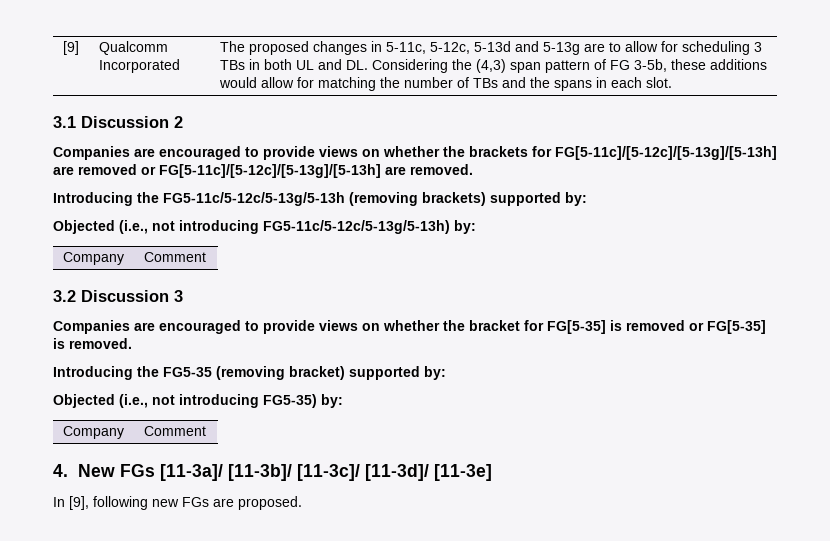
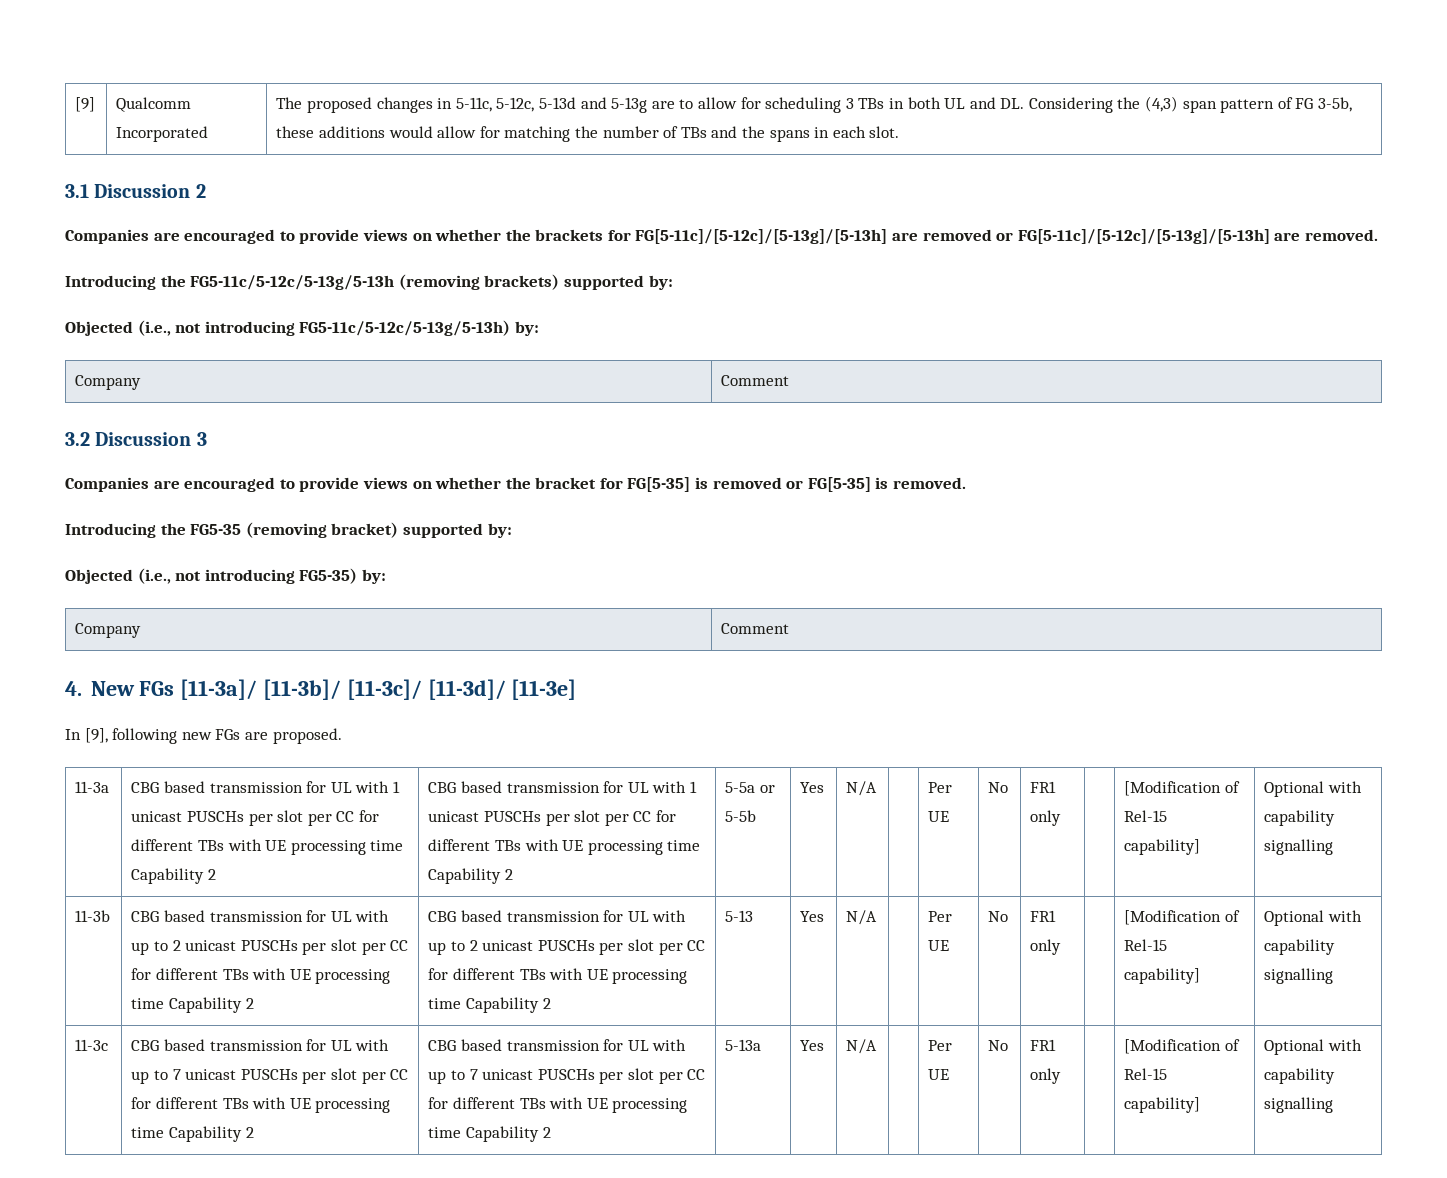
(302, 503) none -> [75,781,110,793] [131,781,401,793] [131,810,380,826] [131,839,404,855] [131,868,217,884] [428,781,698,793] [428,810,677,826] [428,839,701,855] [428,868,514,884] [725,782,776,793] [725,810,757,822] [800,782,825,793] [846,781,878,796] [928,782,953,793] [928,811,950,822] [988,782,1009,793] [1030,781,1057,793] [1030,810,1062,826] [1124,781,1241,796] [1124,810,1168,822] [1124,839,1201,855] [1264,781,1363,797] [1264,810,1336,826] [1264,839,1334,855] [75,910,111,922] [131,910,390,922] [131,939,409,955] [131,968,391,984] [131,997,254,1013] [428,910,687,922] [428,939,706,955] [428,968,688,984] [428,997,551,1013] [725,910,754,922] [800,911,825,922] [846,910,878,925] [928,911,953,922] [928,940,950,951] [988,911,1009,922] [1030,910,1057,922] [1030,939,1062,955] [1124,910,1241,925] [1124,939,1168,951] [1124,968,1201,984] [1264,910,1363,926] [1264,939,1336,955] [1264,968,1334,984] [75,1039,109,1051] [131,1039,390,1051] [131,1068,409,1084] [131,1097,391,1113] [131,1126,254,1142] [428,1039,687,1051] [428,1068,706,1084] [428,1097,688,1113] [428,1126,551,1142] [725,1039,762,1051] [800,1040,825,1051] [846,1039,878,1054] [928,1040,953,1051] [928,1069,950,1080] [988,1040,1009,1051] [1030,1039,1057,1051] [1030,1068,1062,1084] [1124,1039,1241,1054] [1124,1068,1168,1080] [1124,1097,1201,1113] [1264,1039,1363,1055] [1264,1068,1336,1084] [1264,1097,1334,1113] // 11-3a | CBG based transmission for UL with 1 unicast PUSCHs per slot per CC for different TBs with UE processing time Capability 2 | CBG based transmission for UL with 1 unicast PUSCHs per slot per CC for different TBs with UE processing time Capability 2 | 5-5a or 5-5b | Yes | N/A | | Per UE | No | FR1 only | | [Modification of Rel-15 capability] | Optional with capability signalling // 11-3b | CBG based transmission for UL with up to 2 unicast PUSCHs per slot per CC for different TBs with UE processing time Capability 2 | CBG based transmission for UL with up to 2 unicast PUSCHs per slot per CC for different TBs with UE processing time Capability 2 | 5-13 | Yes | N/A | | Per UE | No | FR1 only | | [Modification of Rel-15 capability] | Optional with capability signalling // 11-3c | CBG based transmission for UL with up to 7 unicast PUSCHs per slot per CC for different TBs with UE processing time Capability 2 | CBG based transmission for UL with up to 7 unicast PUSCHs per slot per CC for different TBs with UE processing time Capability 2 | 5-13a | Yes | N/A | | Per UE | No | FR1 only | | [Modification of Rel-15 capability] | Optional with capability signalling

